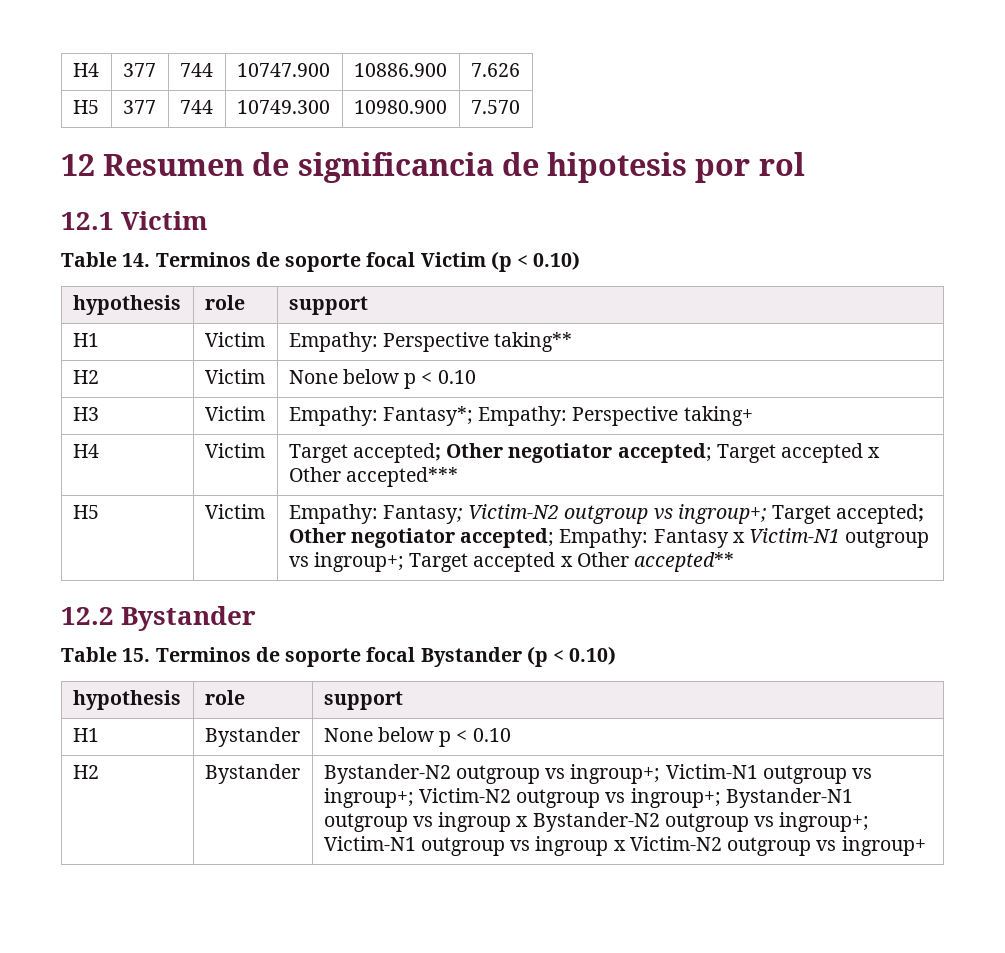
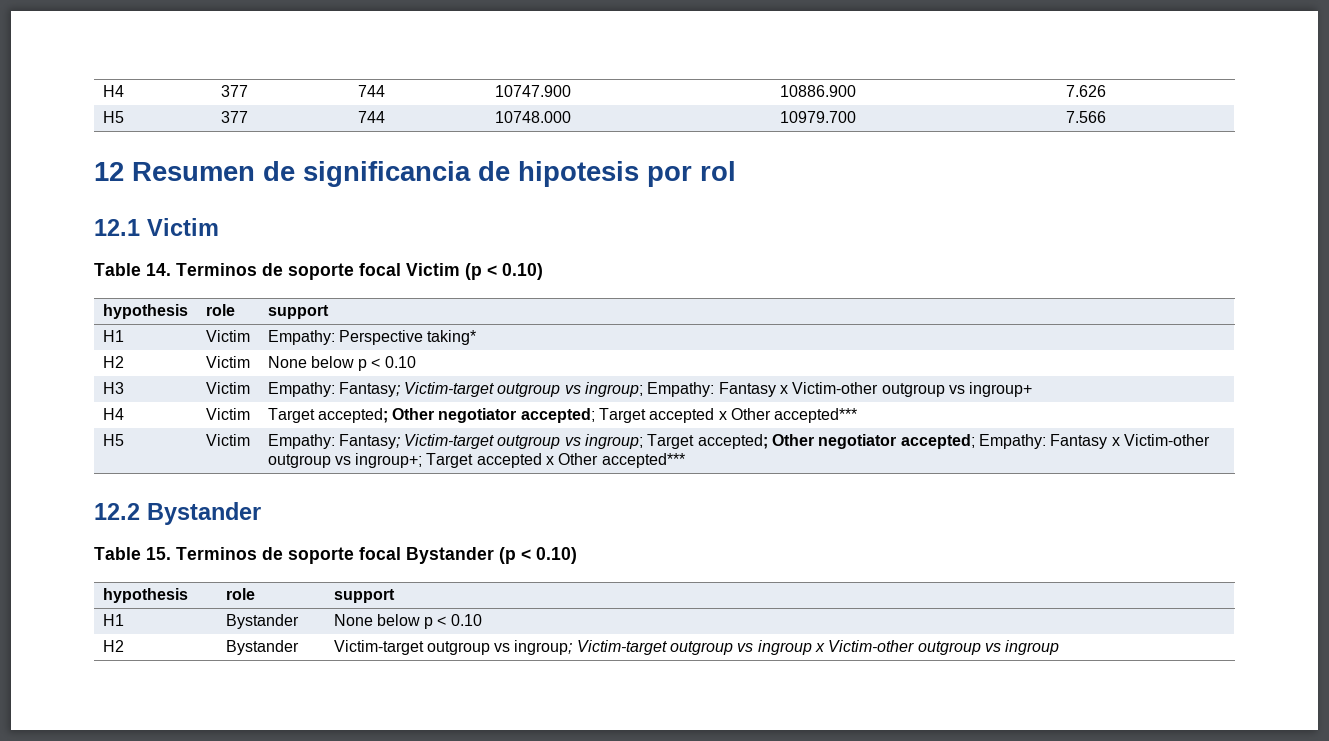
[236,100,330,114] [353,100,447,114] [470,100,520,114] 10749.300 | 10980.900 | 7.570 -> [494,111,571,123] [779,111,856,123] [1065,111,1106,123] 10748.000 | 10979.700 | 7.566
[494,332,573,352] taking** -> [427,330,477,345] taking*
[382,406,753,426] Fantasy*; Empathy: Perspective taking+ -> [338,382,1033,397] Fantasy; Victim-target outgroup vs ingroup; Empathy: Fantasy x Victim-other outgroup vs ingroup+
[468,504,767,524] Victim-N2 outgroup vs ingroup+; -> [404,434,644,449] Victim-target outgroup vs ingroup;
[749,528,841,543] Victim-N1 -> [1123,434,1210,446] Victim-other
[634,552,735,572] accepted** -> [601,453,685,468] accepted***
[323,764,873,784] [323,788,853,808] [323,812,870,832] [323,836,926,856] Bystander-N2 outgroup vs ingroup+; Victim-N1 outgroup vs ingroup+; Victim-N2 outgroup vs ingroup+; Bystander-N1 outgroup vs ingroup x Bystander-N2 outgroup vs ingroup+; Victim-N1 outgroup vs ingroup x Victim-N2 outgroup vs ingroup+ -> [333,640,1060,655] Victim-target outgroup vs ingroup; Victim-target outgroup vs ingroup x Victim-other outgroup vs ingroup

